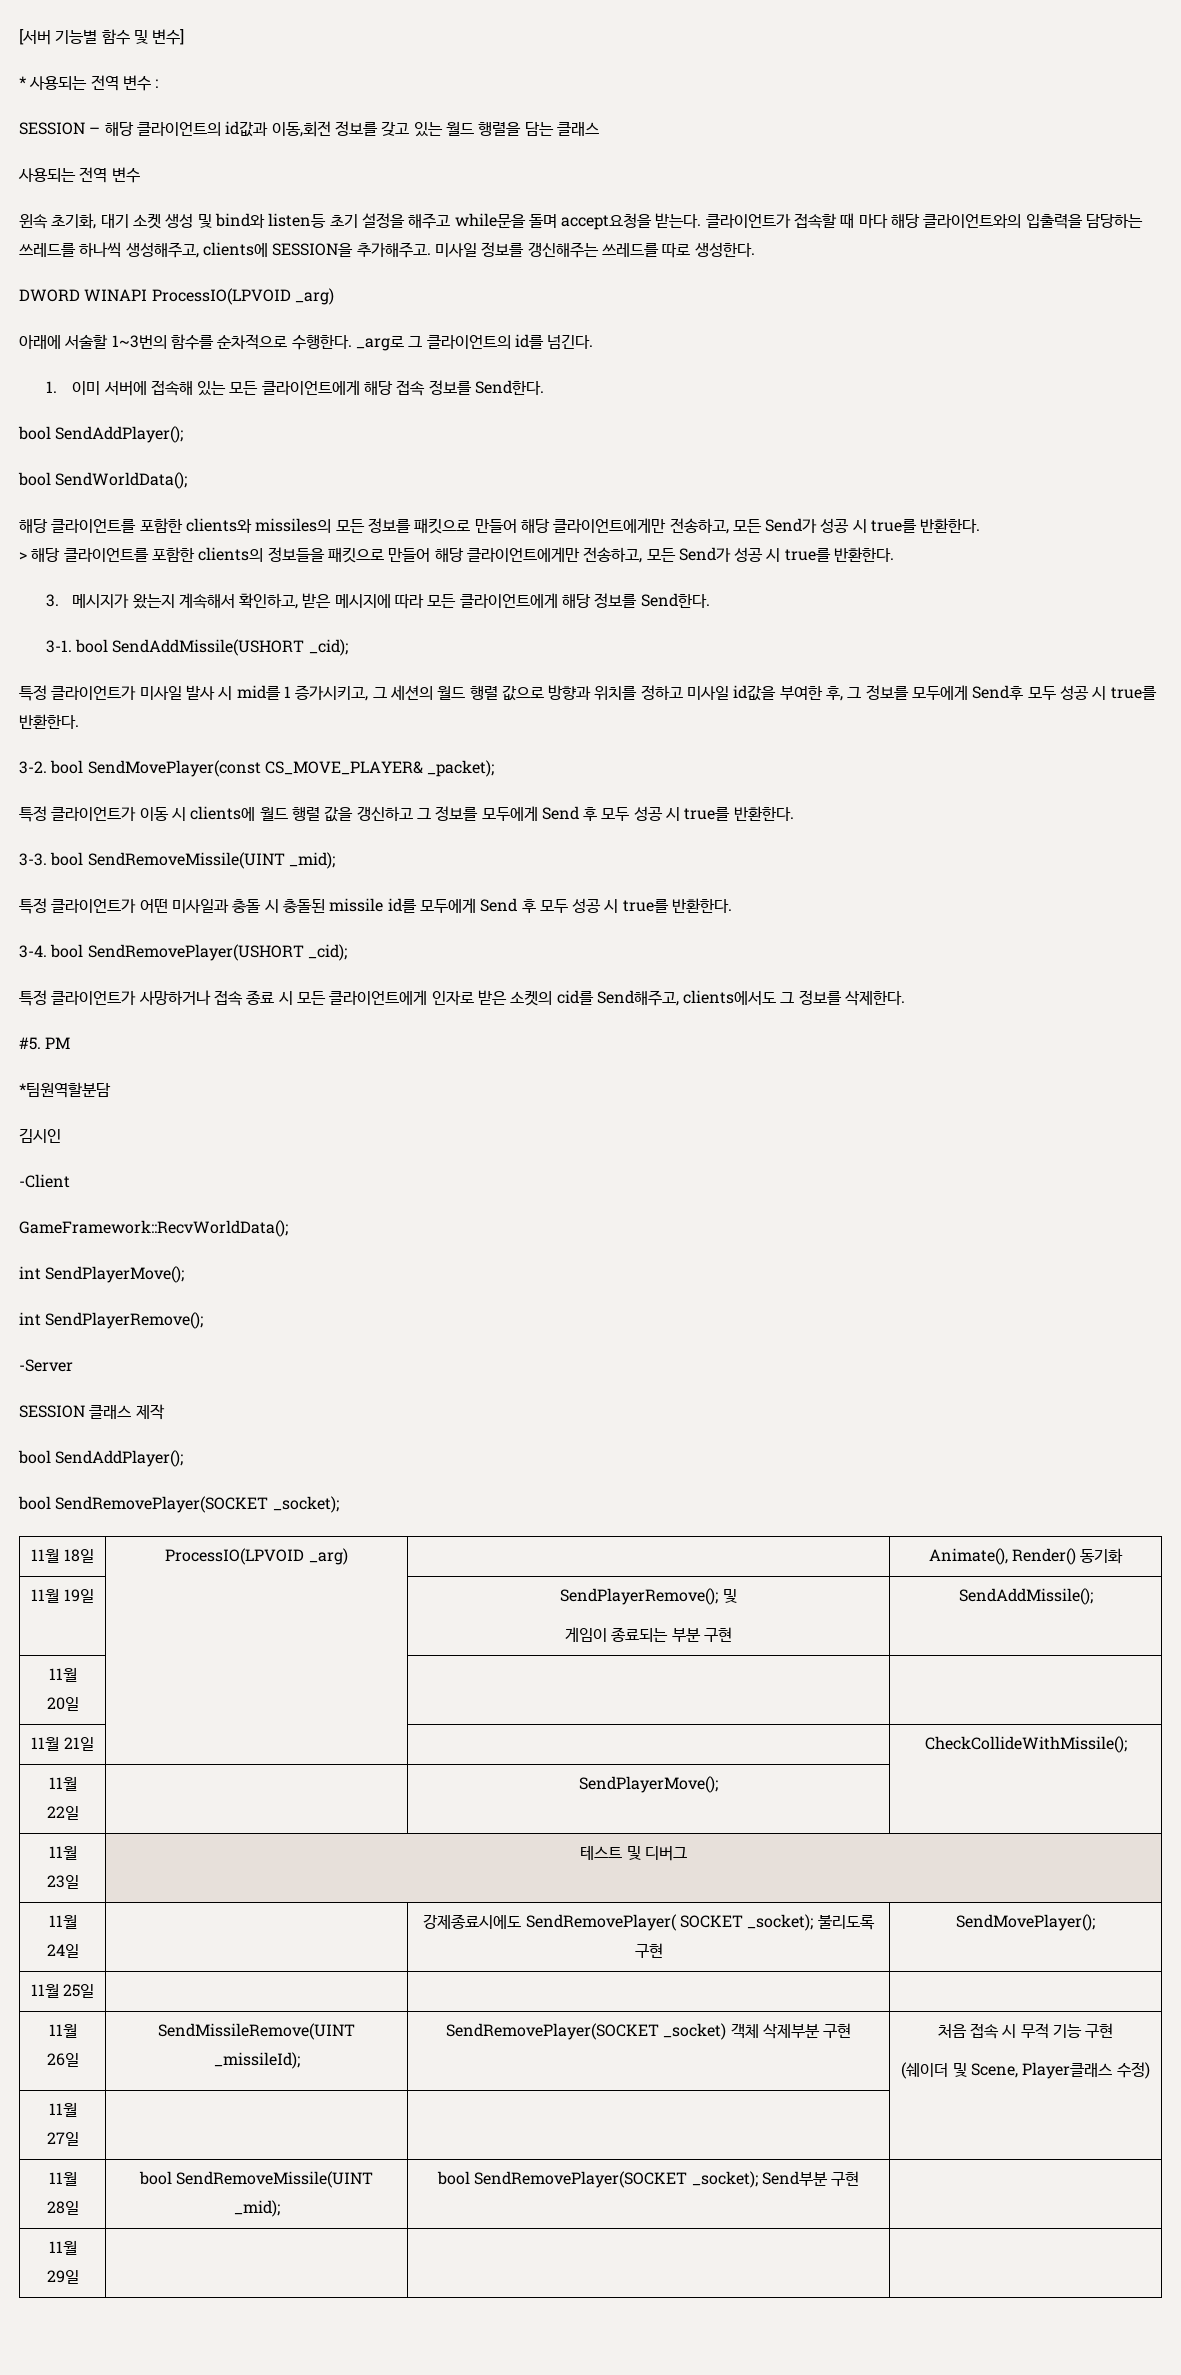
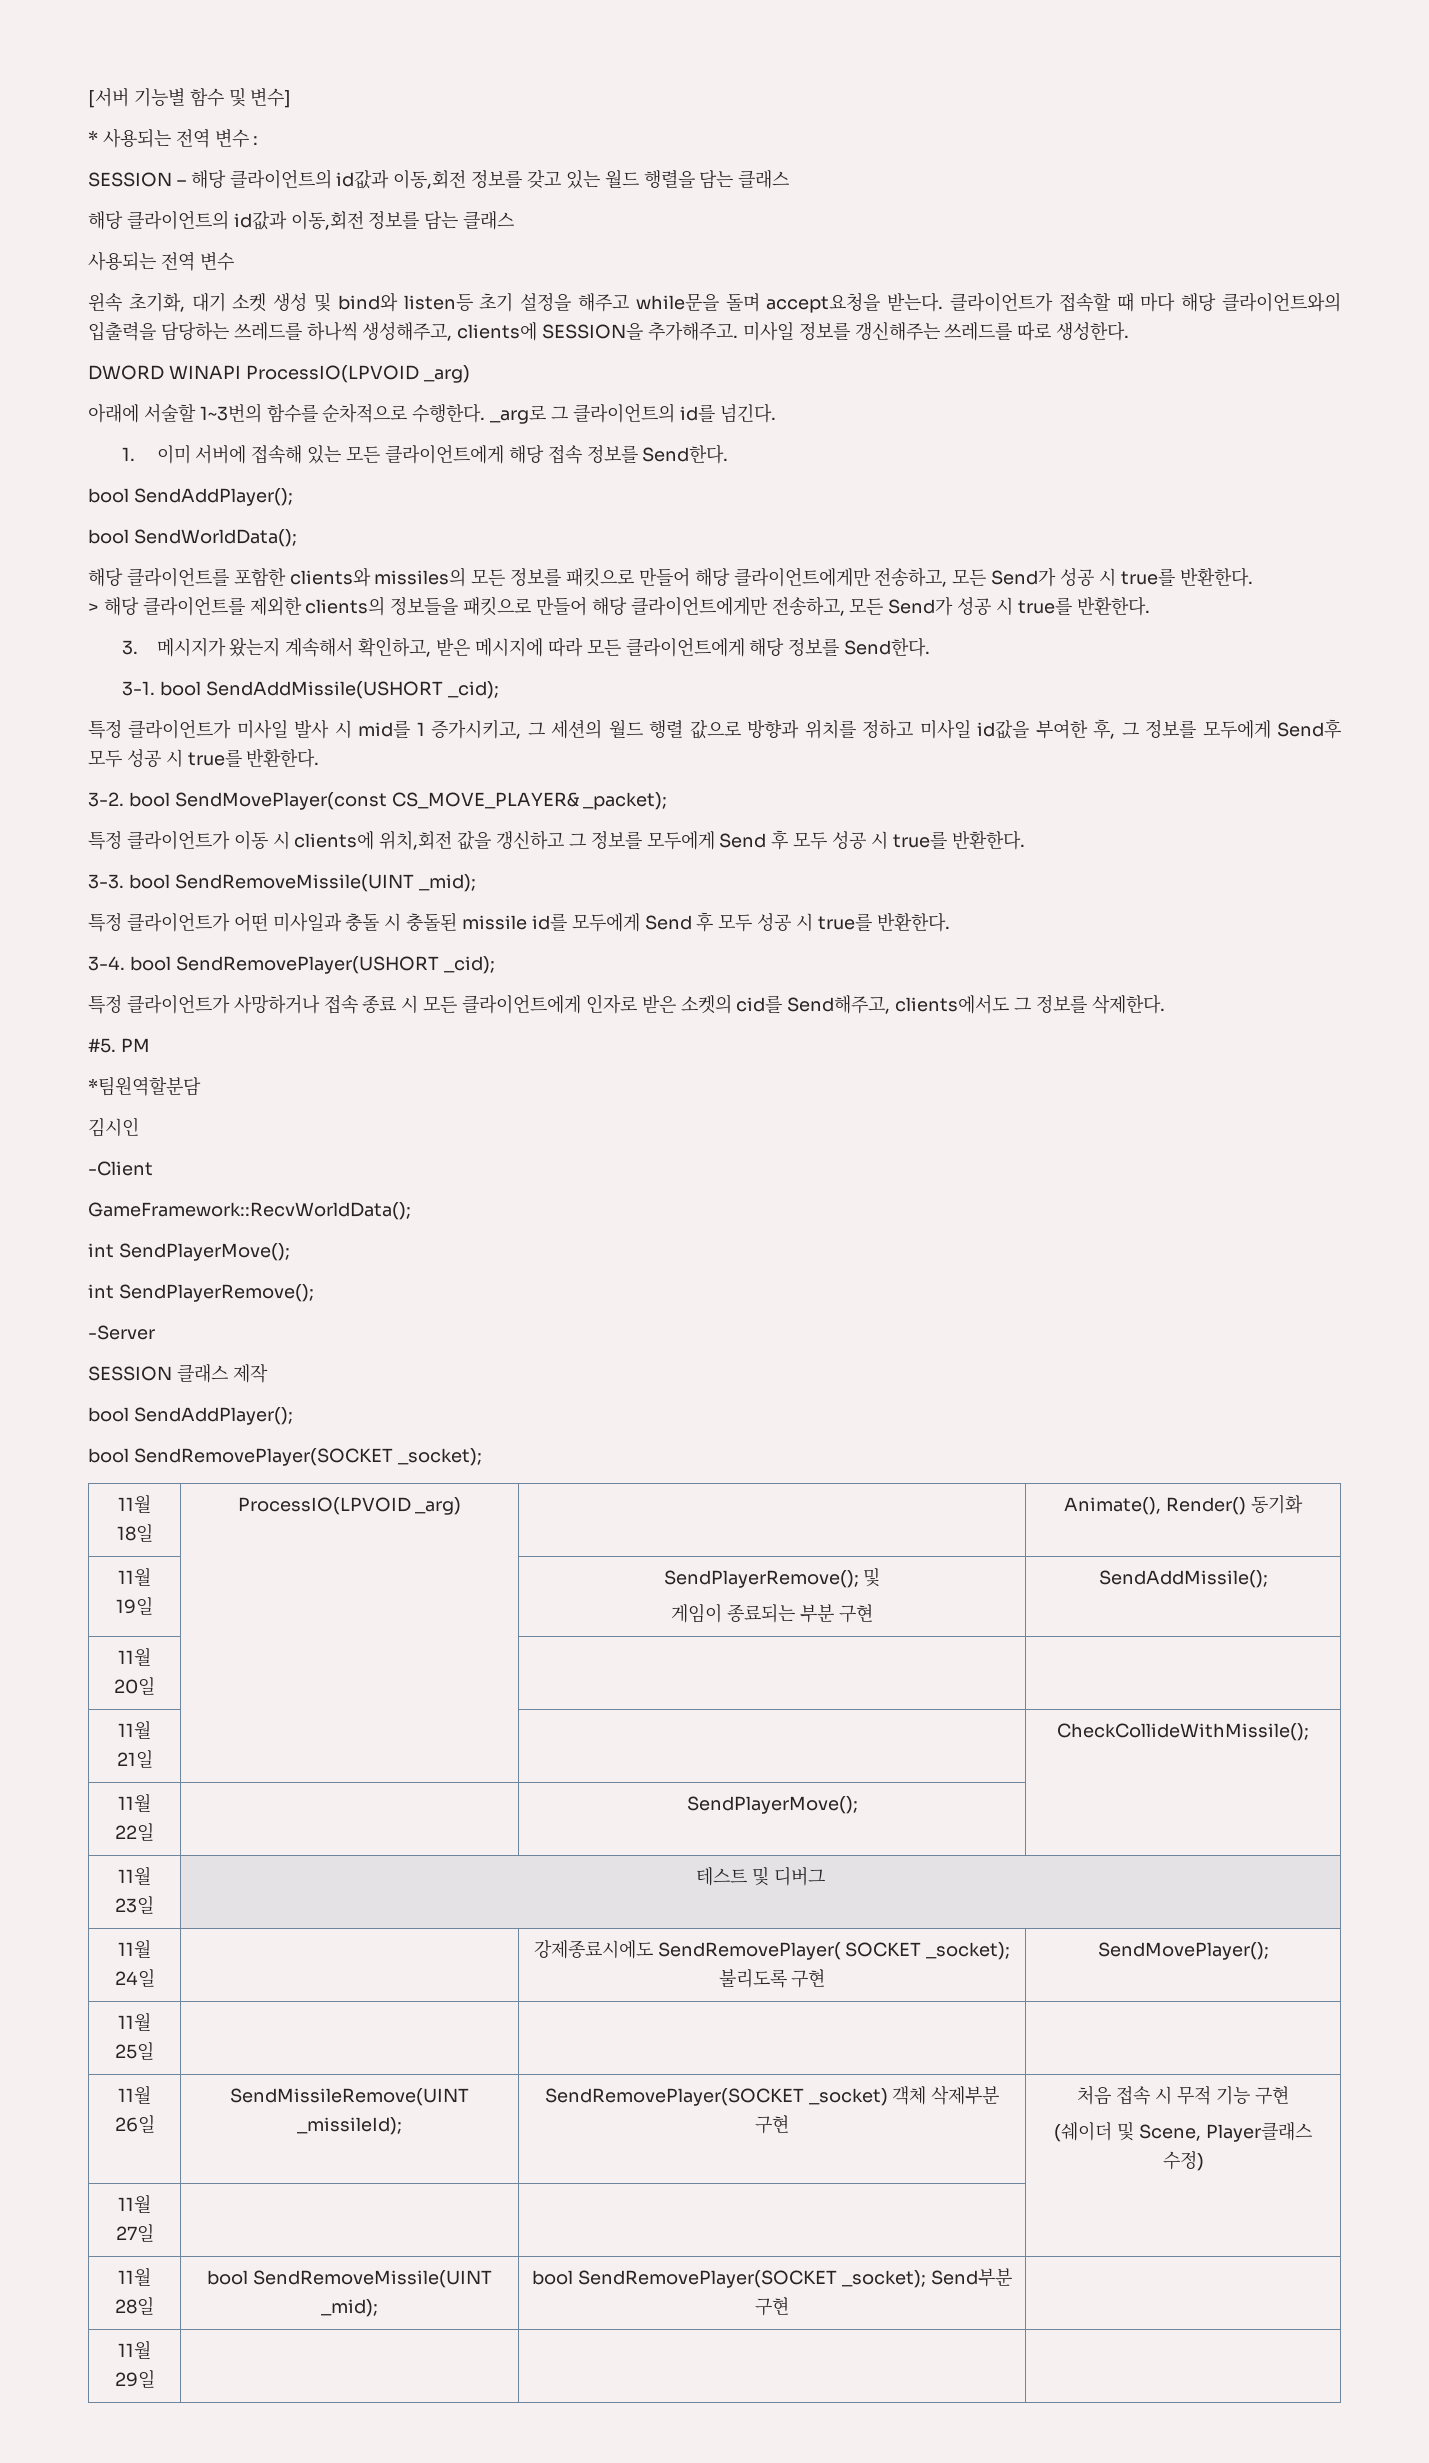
(599, 129) none -> [88,210,515,230] // 해당 클라이언트의 id값과 이동,회전 정보를 담는 클래스
[151,547,195,562] 포함한 -> [249,596,302,616] 제외한
[259,806,320,821] 월드 행렬 -> [379,831,453,850] 위치,회전

